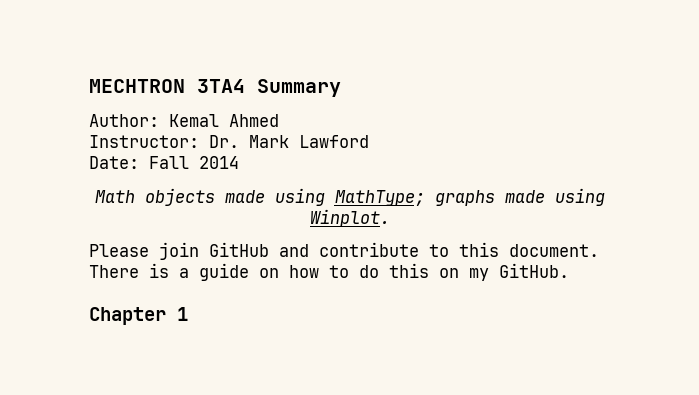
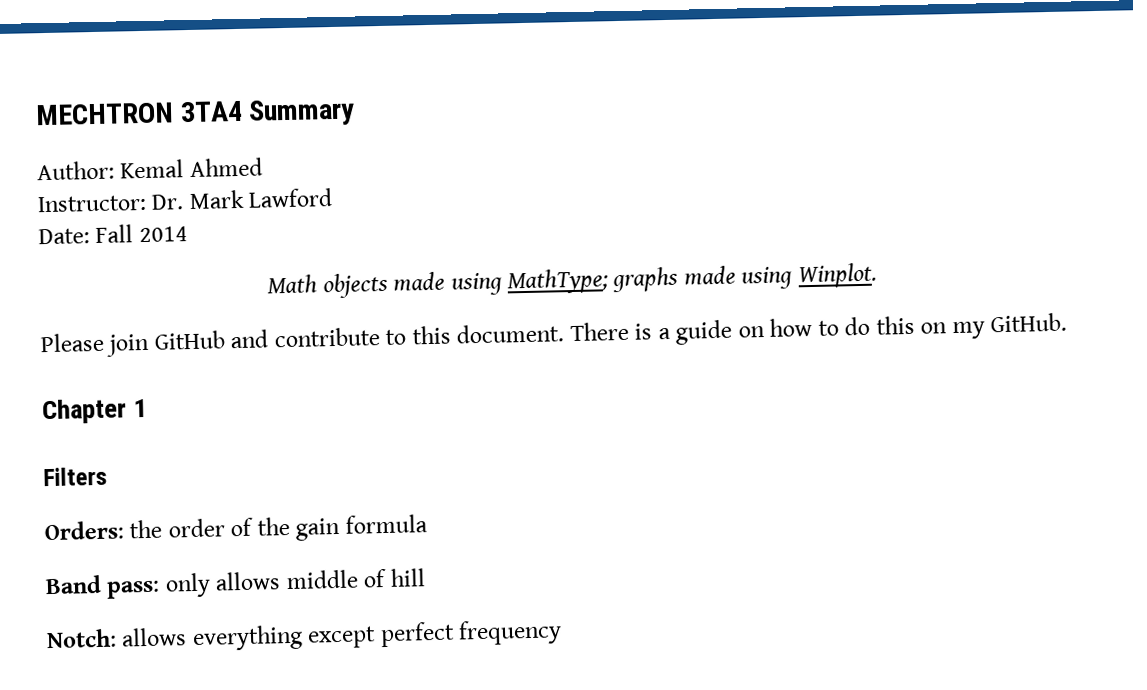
(188, 314) none -> [43,466,107,487] [44,514,428,541] [45,568,426,599] [46,619,563,652] // Filters // Orders: the order of the gain formula // Band pass: only allows middle of hill // Notch: allows everything except perfect frequency

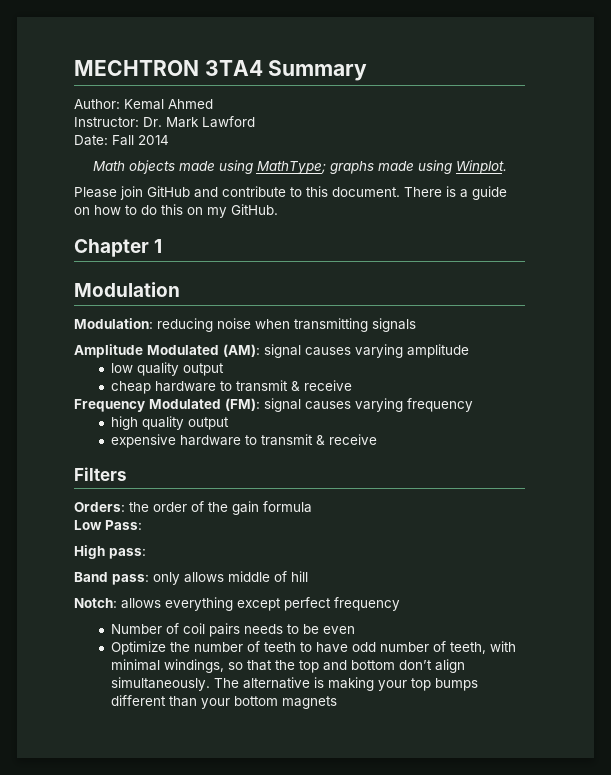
(148, 408) none -> [74,282,180,297] [74,318,416,332] [74,344,469,358] [111,362,225,376] [111,380,353,394] [74,398,473,412] [111,416,230,430] [111,434,378,448] // Modulation // Modulation: reducing noise when transmitting signals // Amplitude Modulated (AM): signal causes varying amplitude // low quality output // cheap hardware to transmit & receive // Frequency Modulated (FM): signal causes varying frequency // high quality output // expensive hardware to transmit & receive
(428, 524) none -> [74,520,142,530] [74,545,146,559] // Low Pass: // High pass:
(563, 632) none -> [111,623,356,637] [111,641,517,655] [111,659,466,673] [111,677,479,691] [111,695,338,709] // Number of coil pairs needs to be even // Optimize the number of teeth to have odd number of teeth, with minimal windings, so that the top and bottom don’t align simultaneously. The alternative is making your top bumps different than your bottom magnets

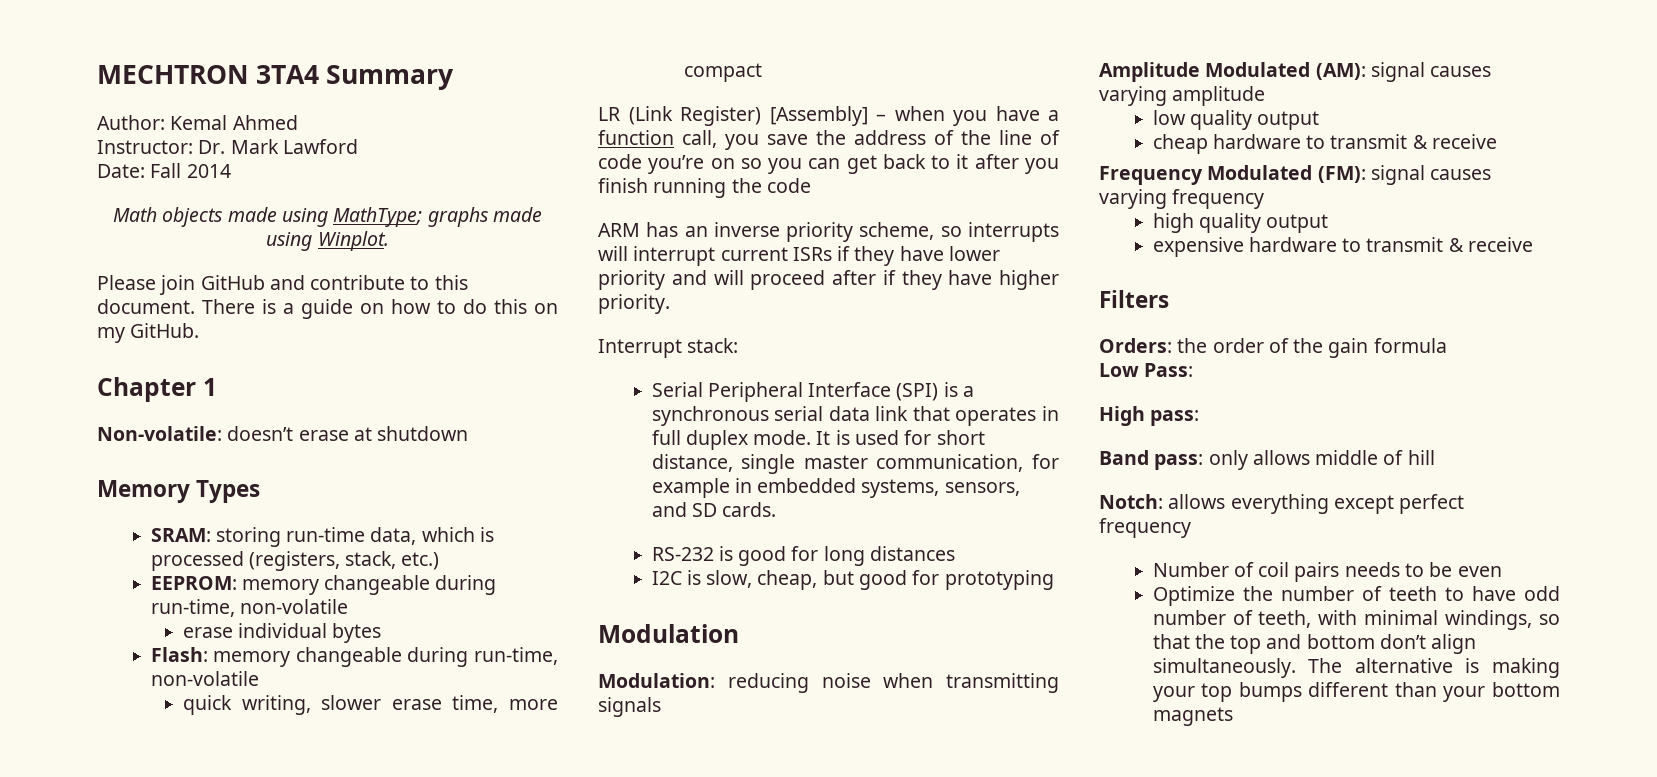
(163, 246) none -> [97,426,469,441] [97,480,261,503] [150,527,495,547] [150,551,440,571] [150,575,497,595] [150,599,348,617] [182,623,382,643] [150,647,558,667] [150,671,259,686] [182,695,558,715] [683,63,762,82] [598,106,1059,126] [598,130,1060,150] [598,154,1059,174] [598,178,811,198] [598,222,1059,242] [598,246,1000,266] [598,270,1059,290] [598,294,670,314] [598,338,739,358] [651,382,975,402] [651,406,1059,426] [651,430,985,450] [651,454,1059,474] [651,478,1020,498] [651,502,777,517] [651,546,956,566] [651,570,1054,590] // Non-volatile: doesn’t erase at shutdown // Memory Types // SRAM: storing run-time data, which is processed (registers, stack, etc.) // EEPROM: memory changeable during run-time, non-volatile // erase individual bytes // Flash: memory changeable during run-time, non-volatile // quick writing, slower erase time, more compact // LR (Link Register) [Assembly] – when you have a function call, you save the address of the line of code you’re on so you can get back to it after you finish running the code // ARM has an inverse priority scheme, so interrupts will interrupt current ISRs if they have lower priority and will proceed after if they have higher priority. // Interrupt stack: // Serial Peripheral Interface (SPI) is a synchronous serial data link that operates in full duplex mode. It is used for short distance, single master communication, for example in embedded systems, sensors, and SD cards. // RS-232 is good for long distances // I2C is slow, cheap, but good for prototyping

